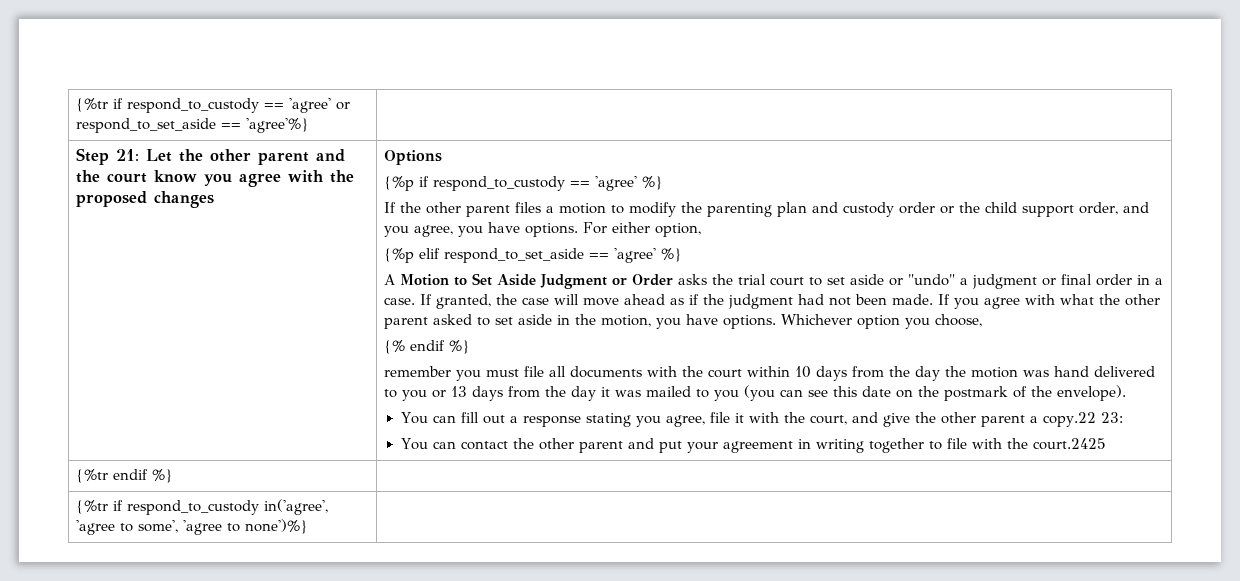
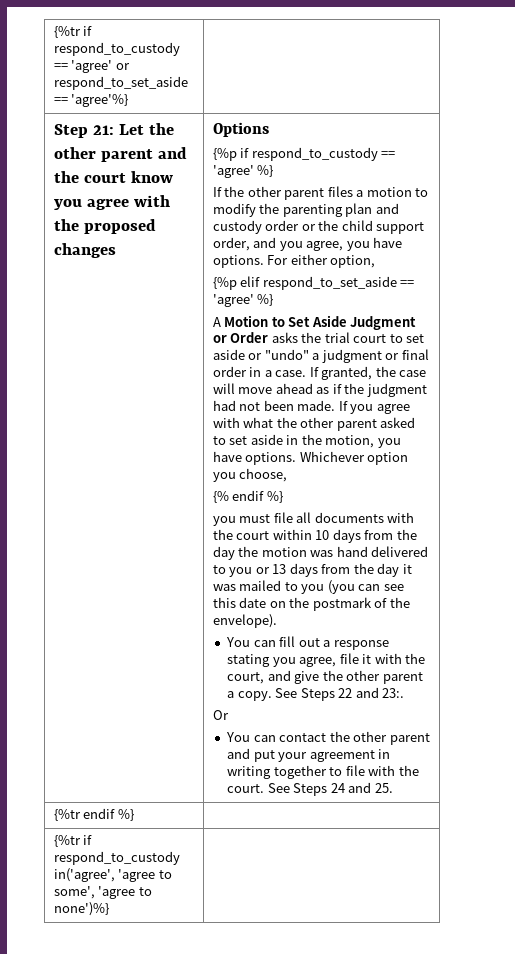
[384,366,452,377] remember -> (283, 497) none
[1042,412,1123,427] copy.22 23: -> [237,687,405,701] [212,710,229,720] copy. See Steps 22 and 23:. // Or
[1032,438,1106,450] court.2425 -> [227,782,393,796] court. See Steps 24 and 25.

